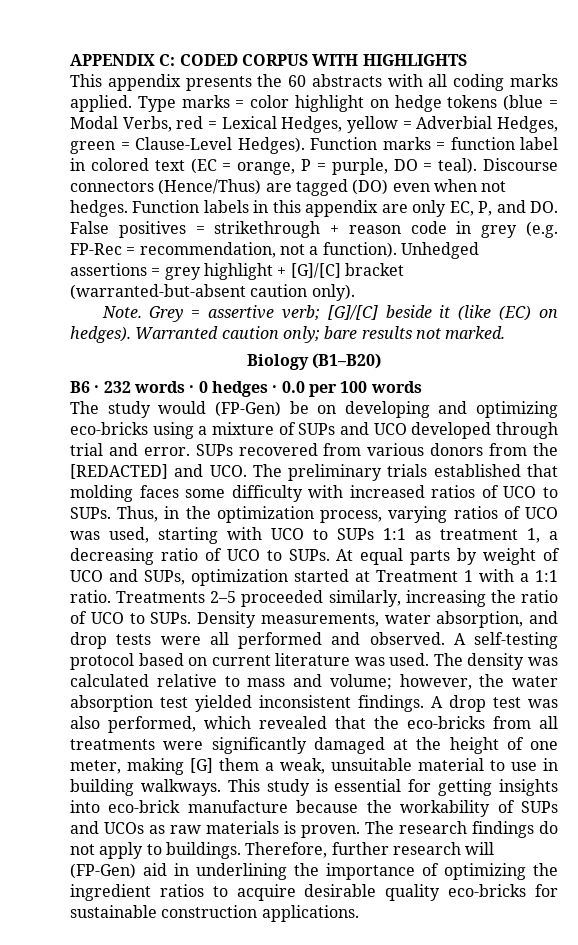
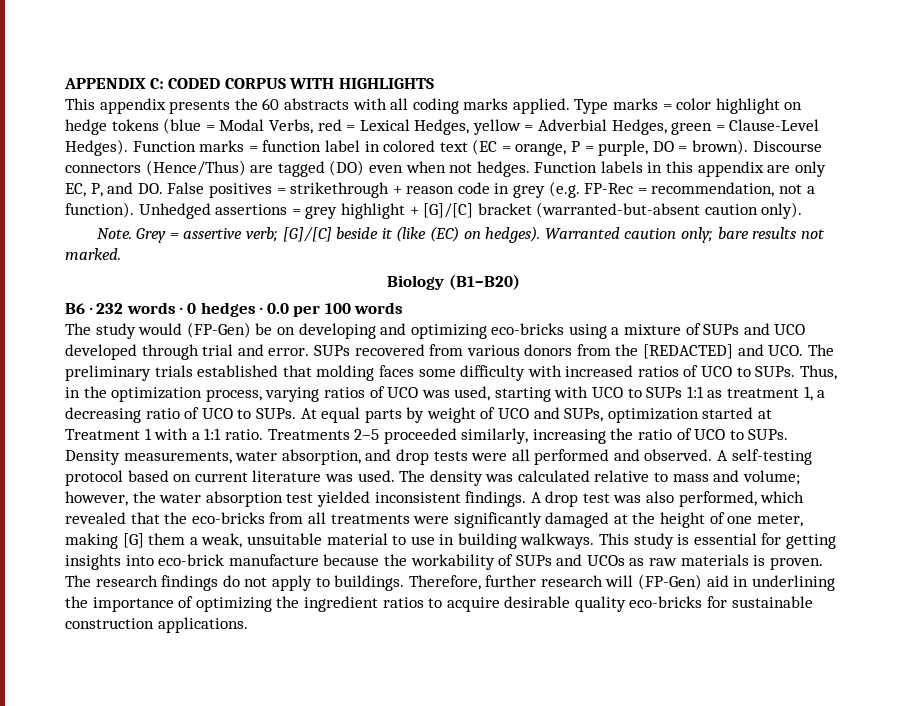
[438,158,478,174] teal). -> [692,139,749,155] brown).

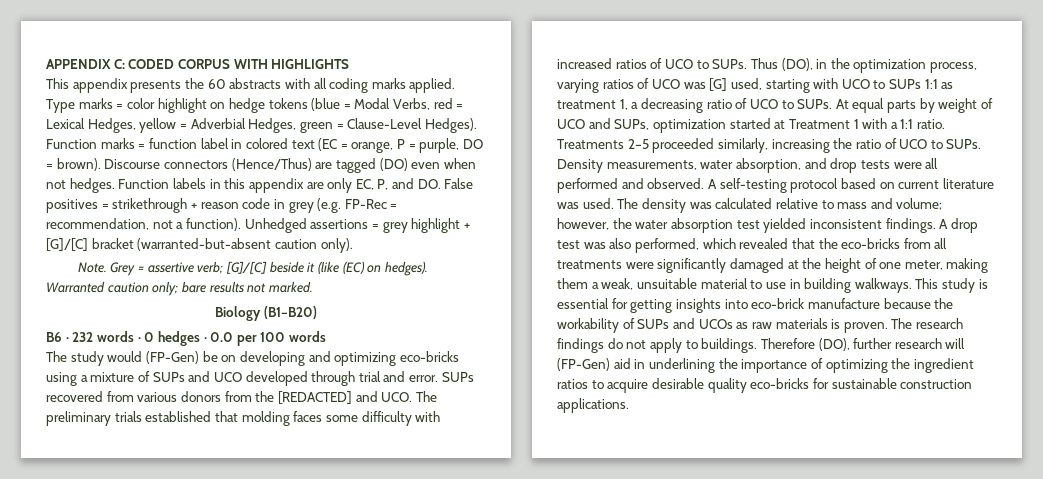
[799,365,837,380] Thus, -> [750,58,813,71] Thus (DO),
(450, 394) none -> [709,78,728,91] [G]
[122,533,144,548] [G] -> (989, 265) none
[408,575,481,590] Therefore, -> [760,338,850,351] Therefore (DO),

